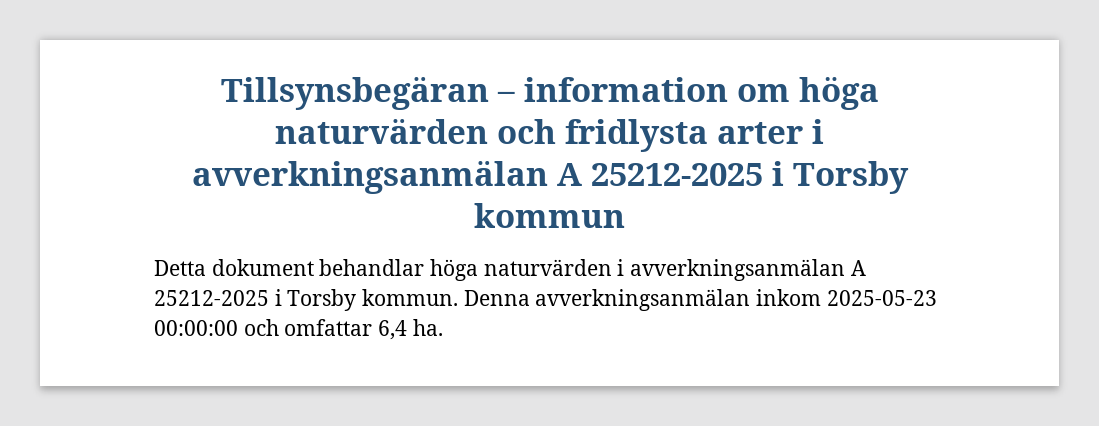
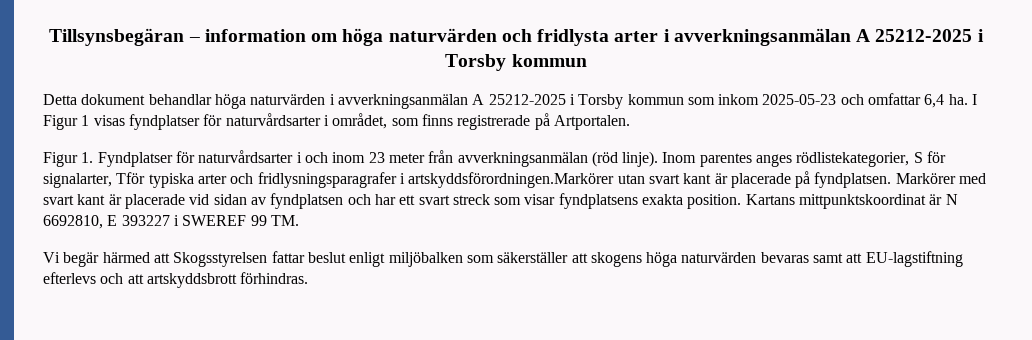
[362,289,751,311] kommun. Denna avverkningsanmälan -> [627,94,715,105] kommun som
[154,320,238,336] 00:00:00 -> (837, 99) none
(443, 327) none -> [972,94,978,105] [43,113,630,130] [43,150,947,167] [43,171,987,188] [43,193,958,209] [43,215,299,229] [43,251,963,267] [43,272,309,288] I Figur 1 visas fyndplatser för naturvårdsarter i området, som finns registrerade på Artportalen. // Figur 1. Fyndplatser för naturvårdsarter i och inom 23 meter från avverkningsanmälan (röd linje). Inom parentes anges rödlistekategorier, S för signalarter, Tför typiska arter och fridlysningsparagrafer i artskyddsförordningen.Markörer utan svart kant är placerade på fyndplatsen. Markörer med svart kant är placerade vid sidan av fyndplatsen och har ett svart streck som visar fyndplatsens exakta position. Kartans mittpunktskoordinat är N 6692810, E 393227 i SWEREF 99 TM. // Vi begär härmed att Skogsstyrelsen fattar beslut enligt miljöbalken som säkerställer att skogens höga naturvärden bevaras samt att EU-lagstiftning efterlevs och att artskyddsbrott förhindras.

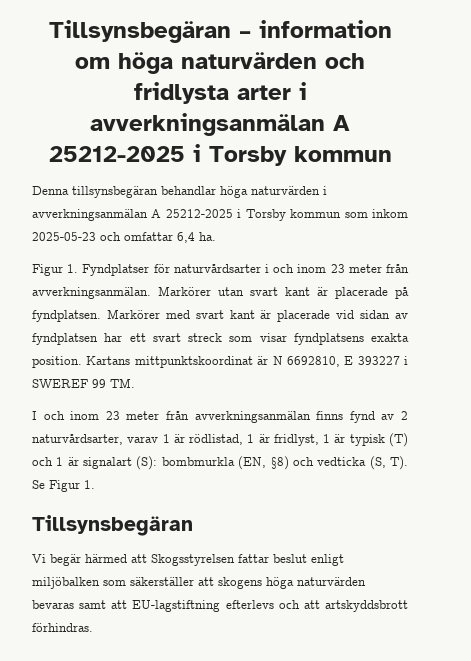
[43,94,146,105] Detta dokument -> [32,186,158,198] Denna tillsynsbegäran
[972,94,978,105] [43,113,630,130] I Figur 1 visas fyndplatser för naturvårdsarter i området, som finns registrerade på Artportalen. -> (216, 236) none
[457,151,947,167] [43,172,615,188] avverkningsanmälan (röd linje). Inom parentes anges rödlistekategorier, S för signalarter, Tför typiska arter och fridlysningsparagrafer i artskyddsförordningen.Markörer -> [32,286,211,299] avverkningsanmälan. Markörer
[347,194,371,205] och -> (98, 339) none
(299, 220) none -> [32,411,409,423] [32,433,408,447] [32,456,409,470] [32,480,95,492] [32,515,193,536] // I och inom 23 meter från avverkningsanmälan finns fynd av 2 naturvårdsarter, varav 1 är rödlistad, 1 är fridlyst, 1 är typisk (T) och 1 är signalart (S): bombmurkla (EN, §8) och vedticka (S, T). Se Figur 1. // Tillsynsbegäran

